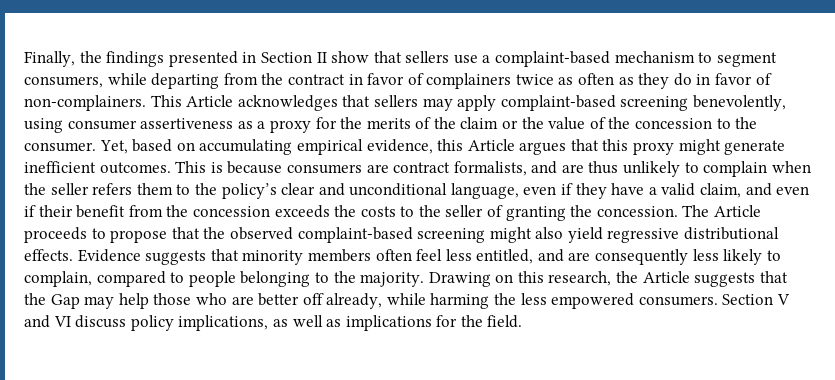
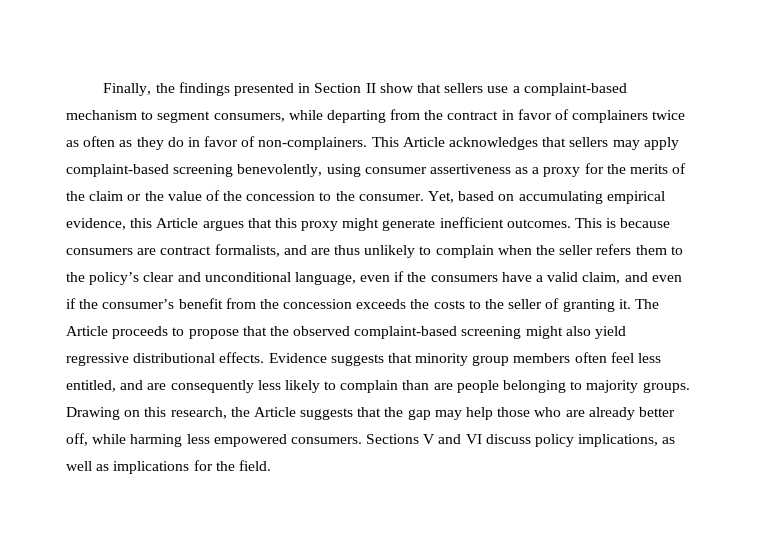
[575,183,607,199] they -> [407,272,498,282] the consumers
[38,205,73,217] their -> [79,299,175,309] the consumer’s
[570,205,678,217] the concession. -> [618,299,631,309] it.
(304, 257) none -> [472,355,510,366] group
[24,271,185,287] complain, compared to -> [340,380,453,393] complain than are
[333,271,425,287] the majority. -> [586,380,690,393] majority groups.
[50,294,80,309] Gap -> [407,409,431,420] gap
[258,293,383,309] better off already, -> [588,407,675,420] [66,433,88,446] already better off,
[494,293,517,305] the -> (183, 440) none
[722,294,774,305] Section -> [366,434,420,444] Sections

